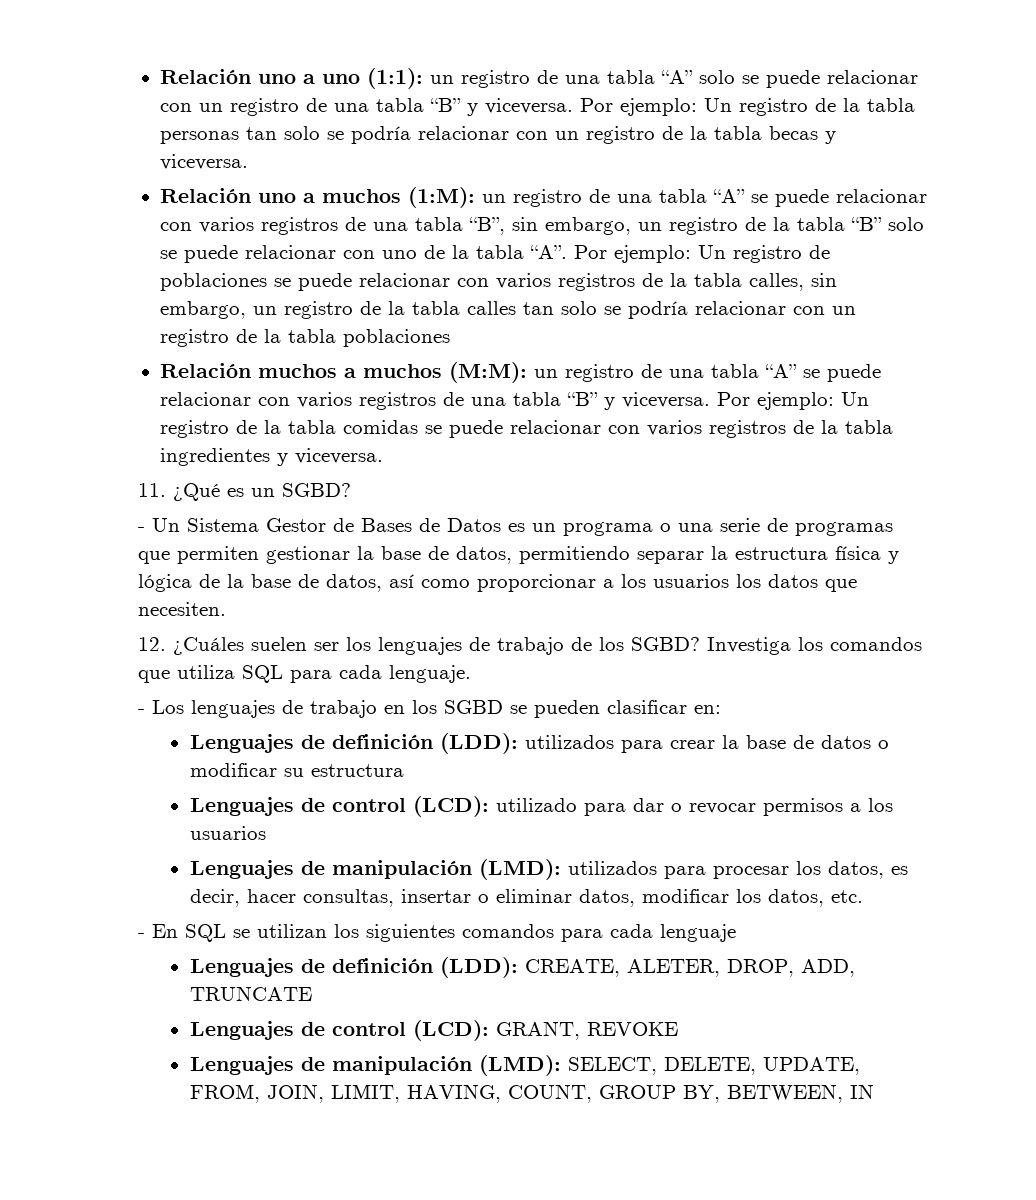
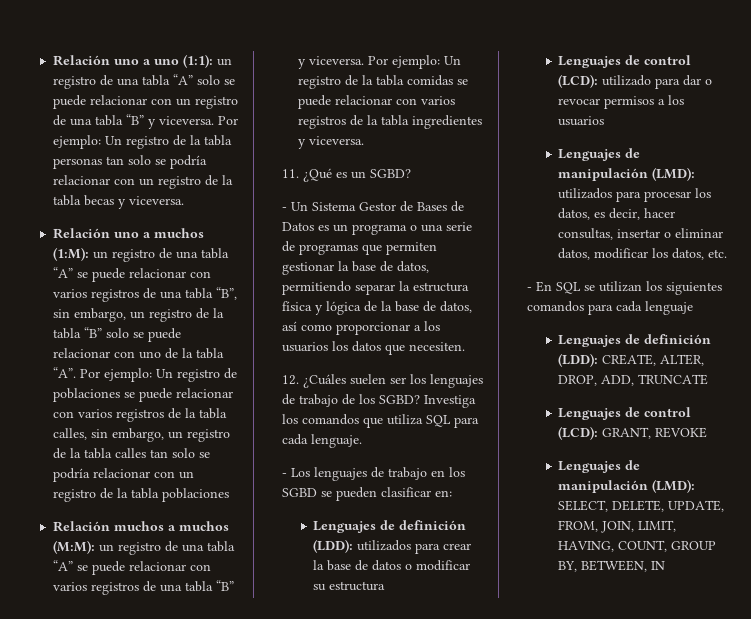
[626,959,720,977] ALETER, -> [660,354,705,366] ALTER,

